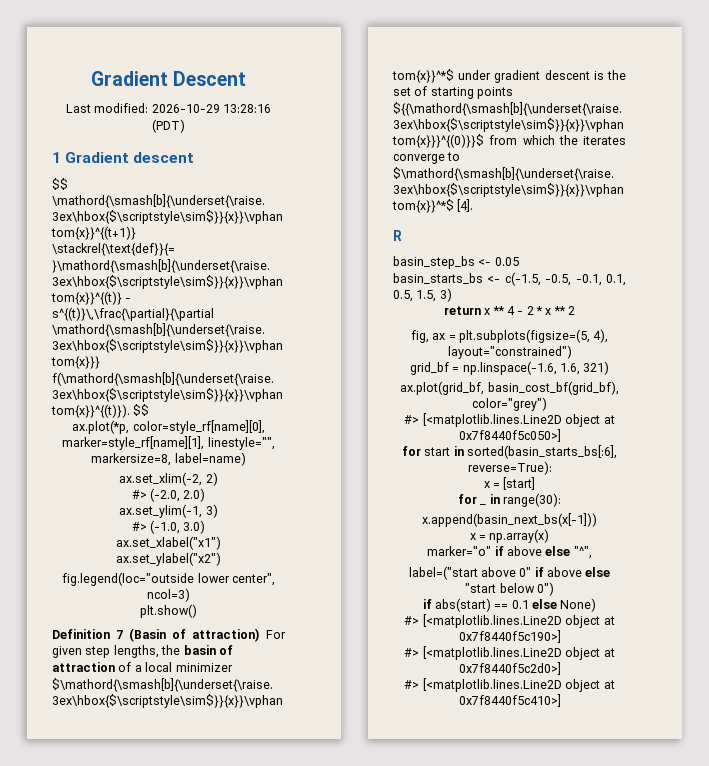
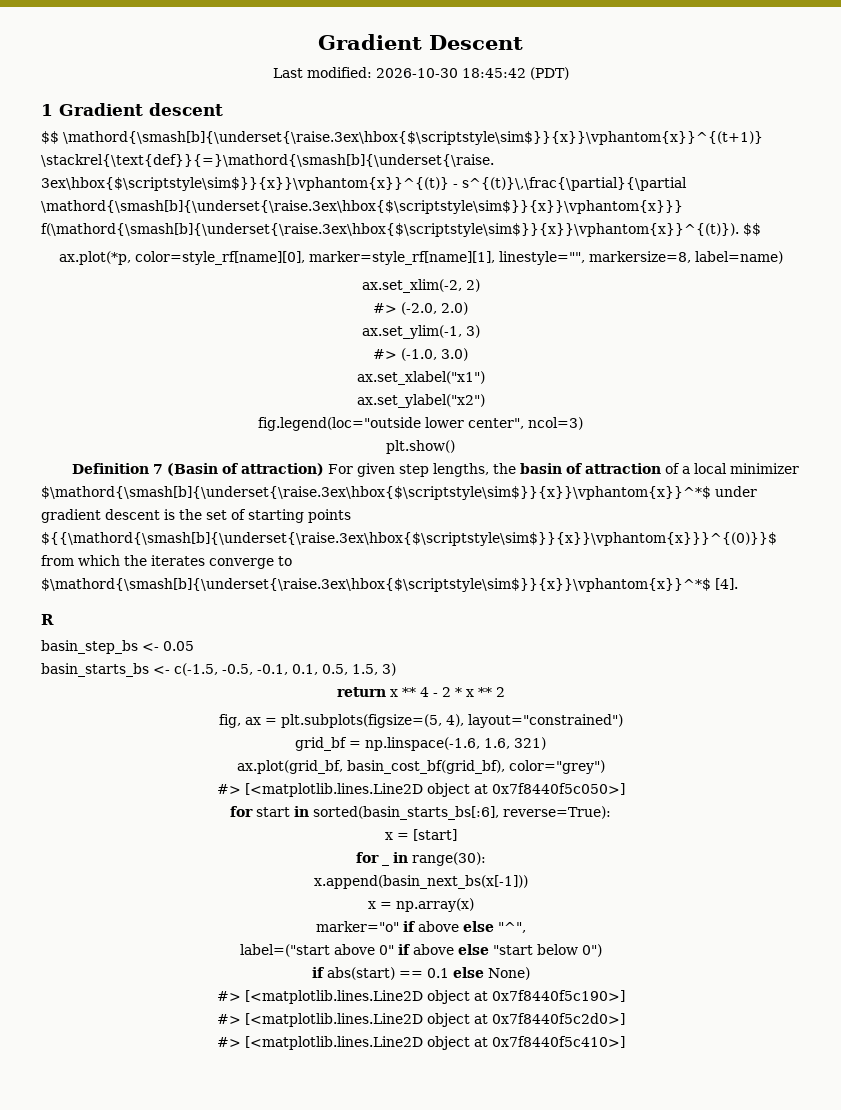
[151,104,272,113] 2026-10-29 13:28:16 -> [375,68,526,78] 2026-10-30 18:45:42

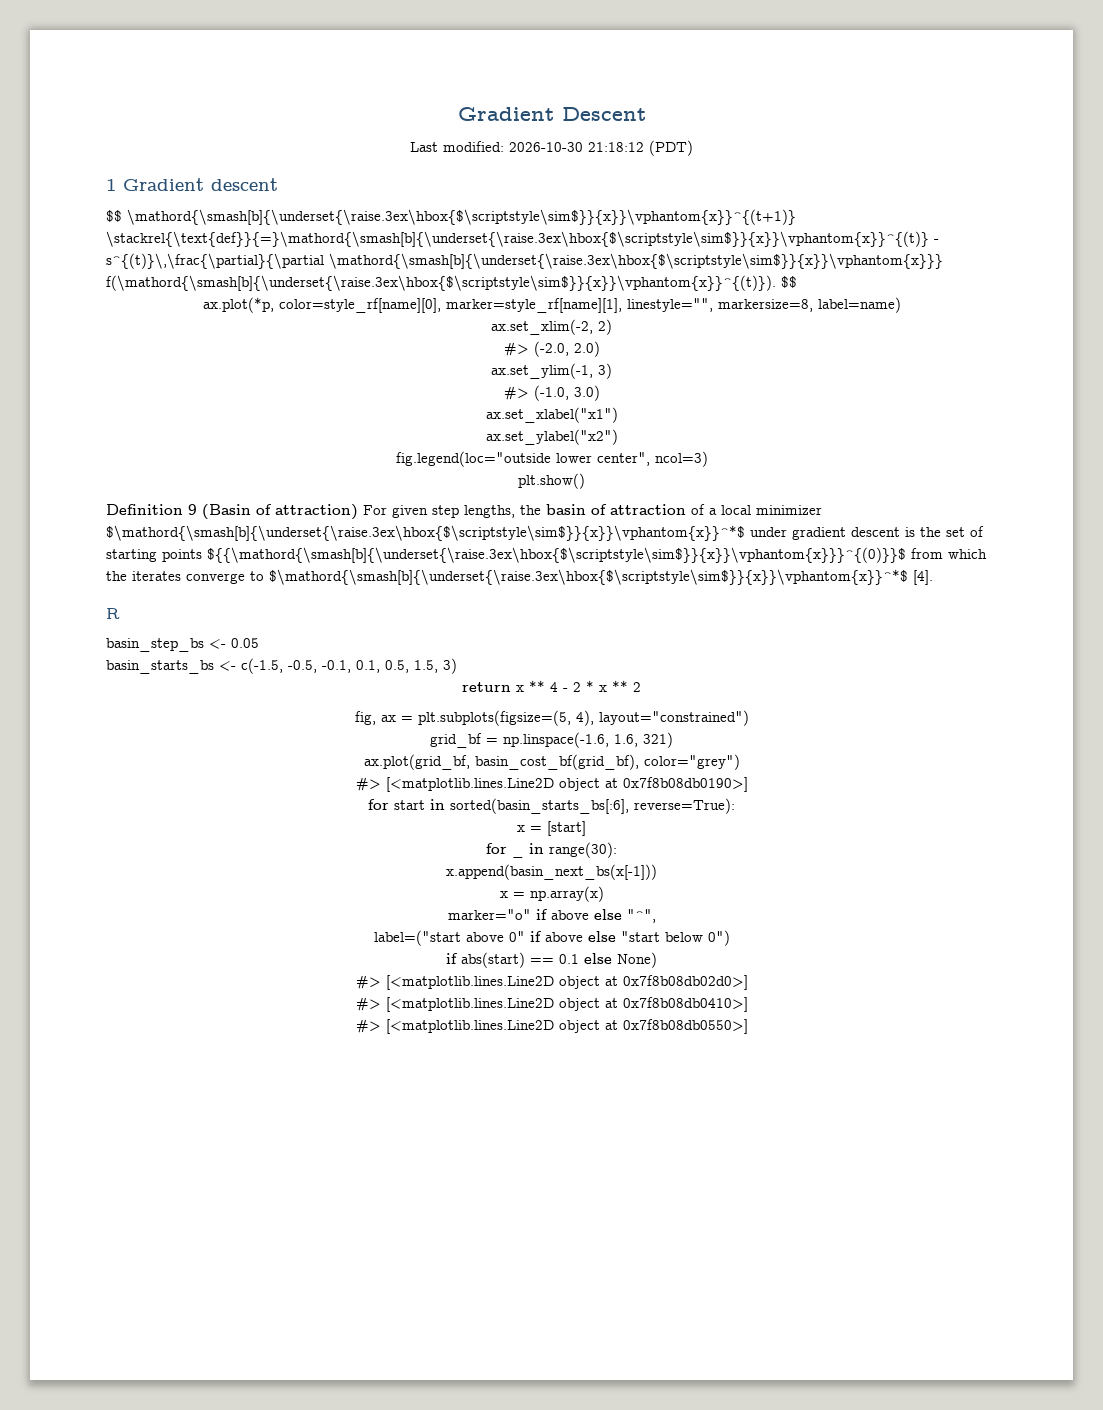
[461,68,526,78] 18:45:42 -> [588,142,644,152] 21:18:12
[153,464,164,474] 7 -> [188,504,197,515] 9
[491,783,625,795] 0x7f8440f5c050>] -> [622,777,748,792] 0x7f8b08db0190>]
[491,990,625,1002] [216,1013,625,1027] [216,1036,625,1050] 0x7f8440f5c190>] // #> [<matplotlib.lines.Line2D object at 0x7f8440f5c2d0>] // #> [<matplotlib.lines.Line2D object at 0x7f8440f5c410>] -> [622,975,748,990] [355,997,748,1012] [355,1019,748,1034] 0x7f8b08db02d0>] // #> [<matplotlib.lines.Line2D object at 0x7f8b08db0410>] // #> [<matplotlib.lines.Line2D object at 0x7f8b08db0550>]

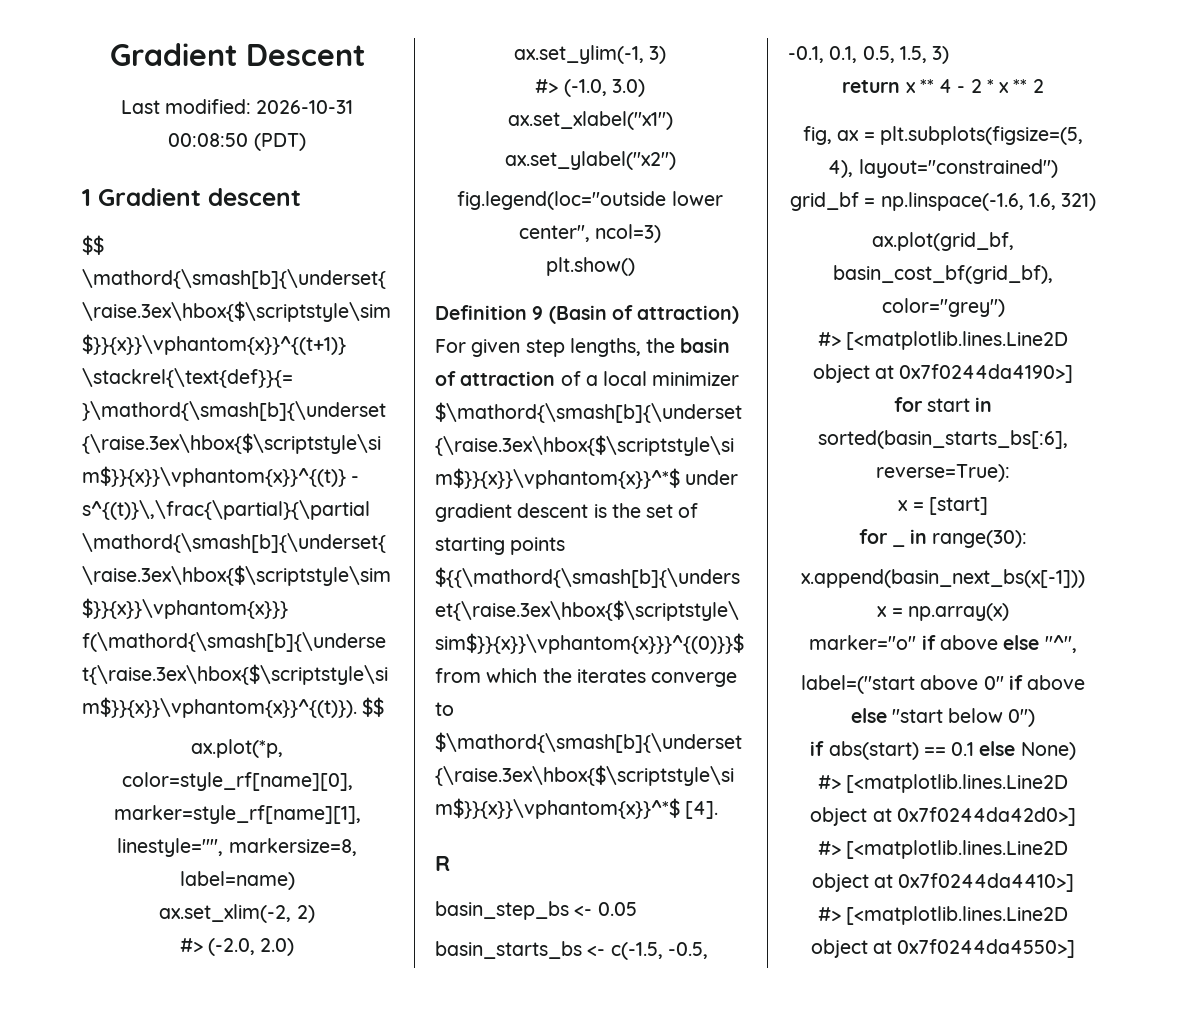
[509,142,644,152] 2026-10-30 21:18:12 -> [256,100,354,114] [168,133,249,147] 2026-10-31 00:08:50
[622,777,748,792] 0x7f8b08db0190>] -> [899,364,1074,383] 0x7f0244da4190>]
[622,975,748,990] [355,997,748,1012] [355,1019,748,1034] 0x7f8b08db02d0>] // #> [<matplotlib.lines.Line2D object at 0x7f8b08db0410>] // #> [<matplotlib.lines.Line2D object at 0x7f8b08db0550>] -> [896,807,1076,826] [817,840,1069,859] [811,873,1075,892] [817,906,1069,925] [810,939,1076,958] 0x7f0244da42d0>] // #> [<matplotlib.lines.Line2D object at 0x7f0244da4410>] // #> [<matplotlib.lines.Line2D object at 0x7f0244da4550>]

